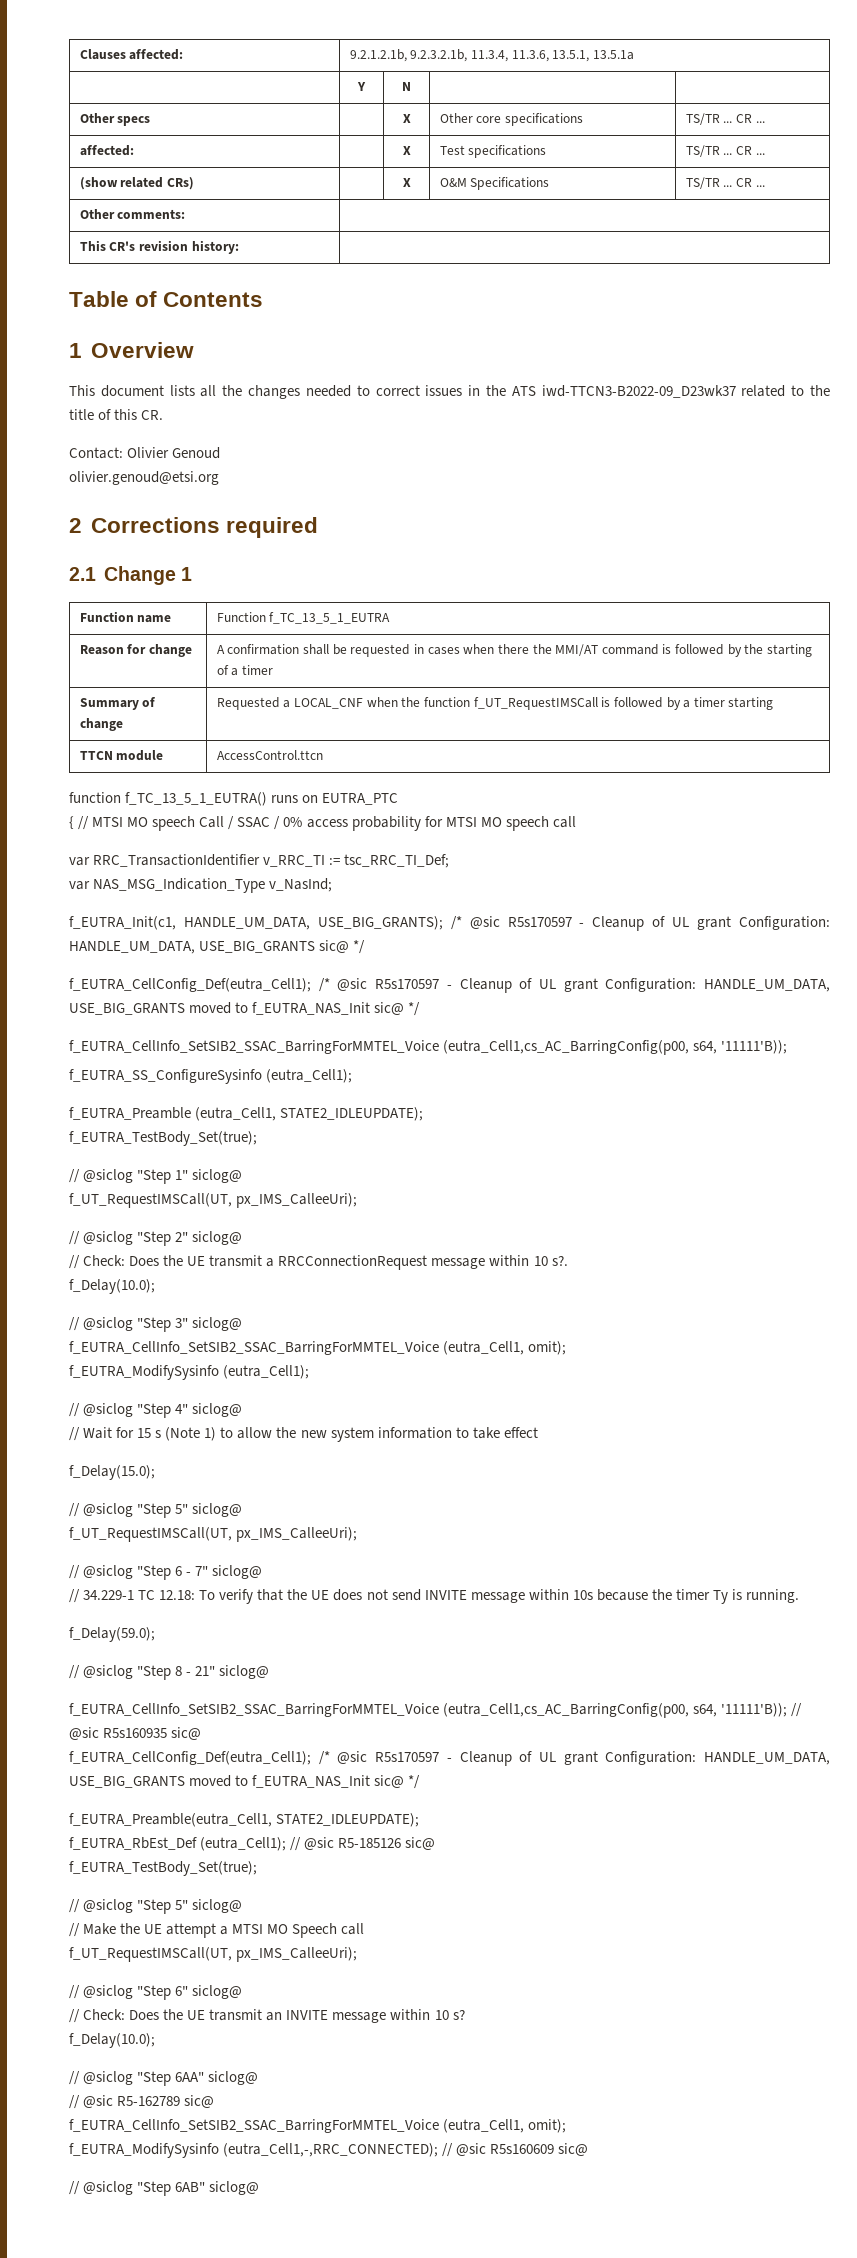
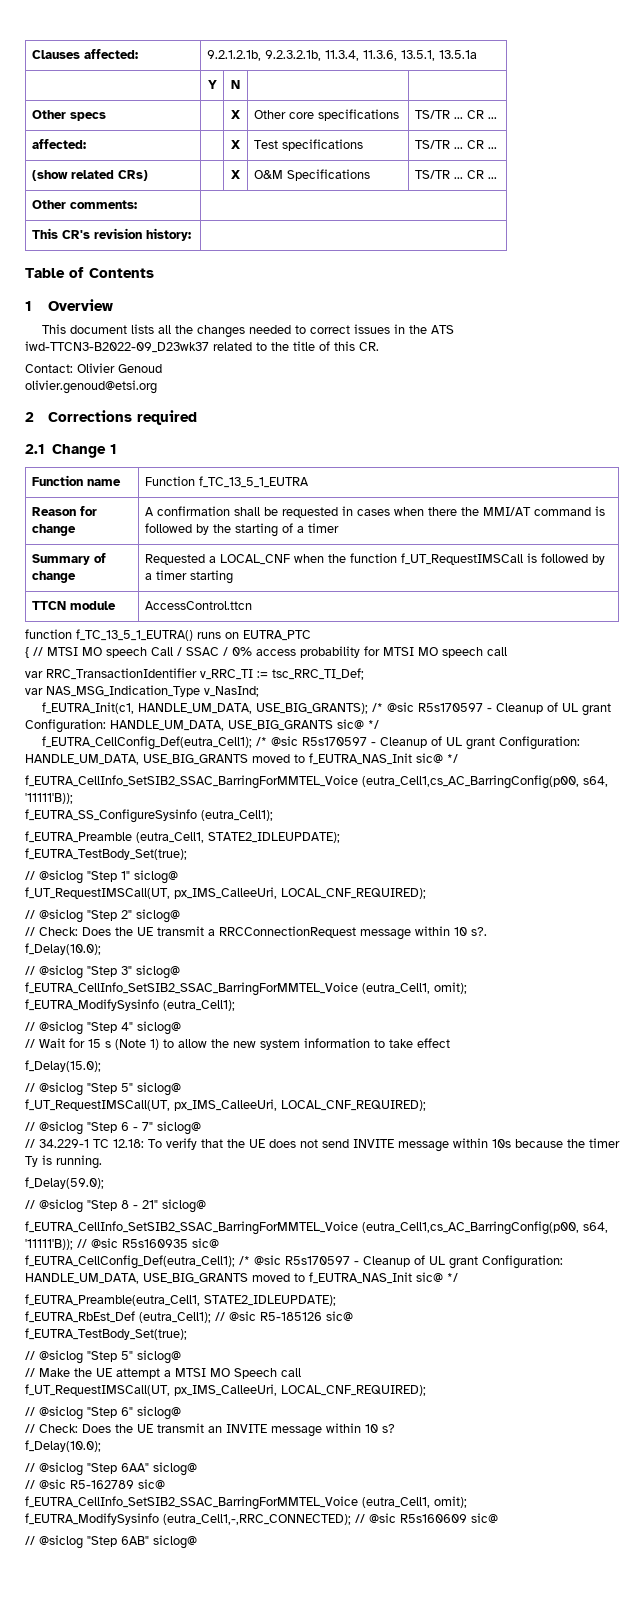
[236,1193,358,1208] px_IMS_CalleeUri); -> [174,887,426,899] px_IMS_CalleeUri, LOCAL_CNF_REQUIRED);
[236,1527,358,1542] px_IMS_CalleeUri); -> [174,1099,426,1111] px_IMS_CalleeUri, LOCAL_CNF_REQUIRED);
[236,1947,358,1962] px_IMS_CalleeUri); -> [174,1384,426,1396] px_IMS_CalleeUri, LOCAL_CNF_REQUIRED);

